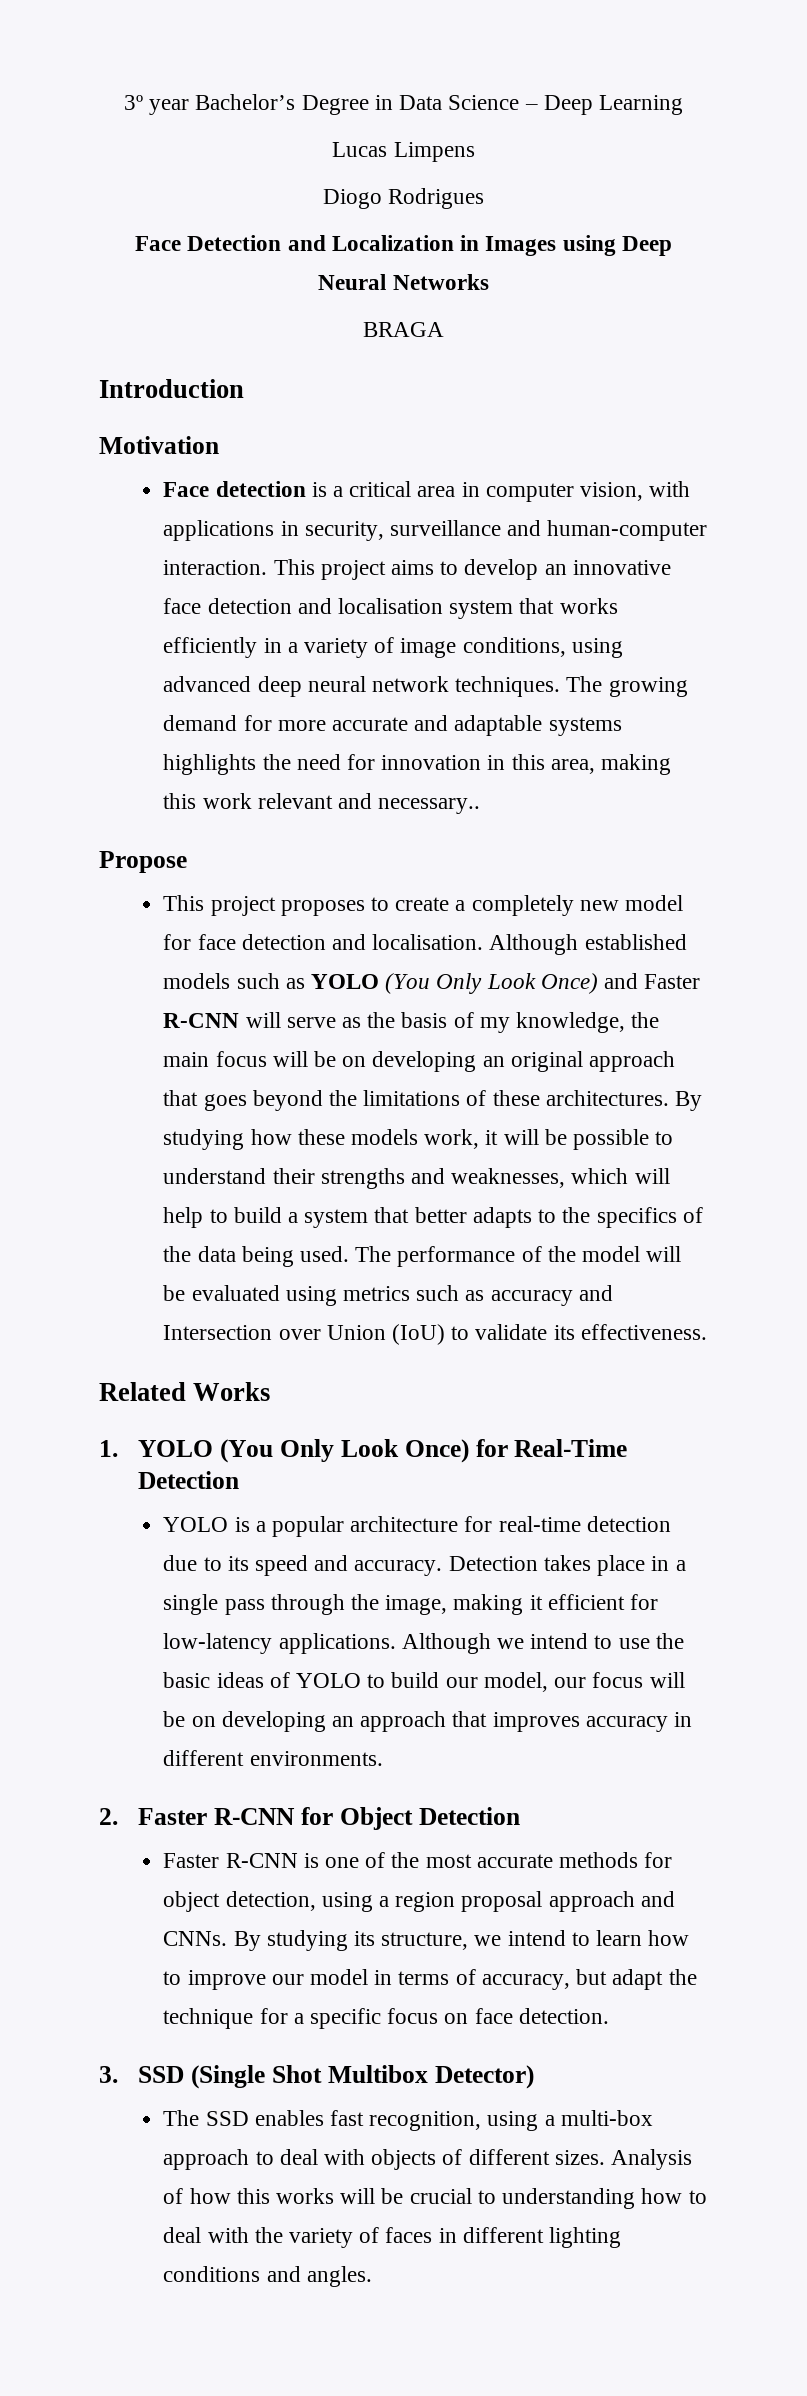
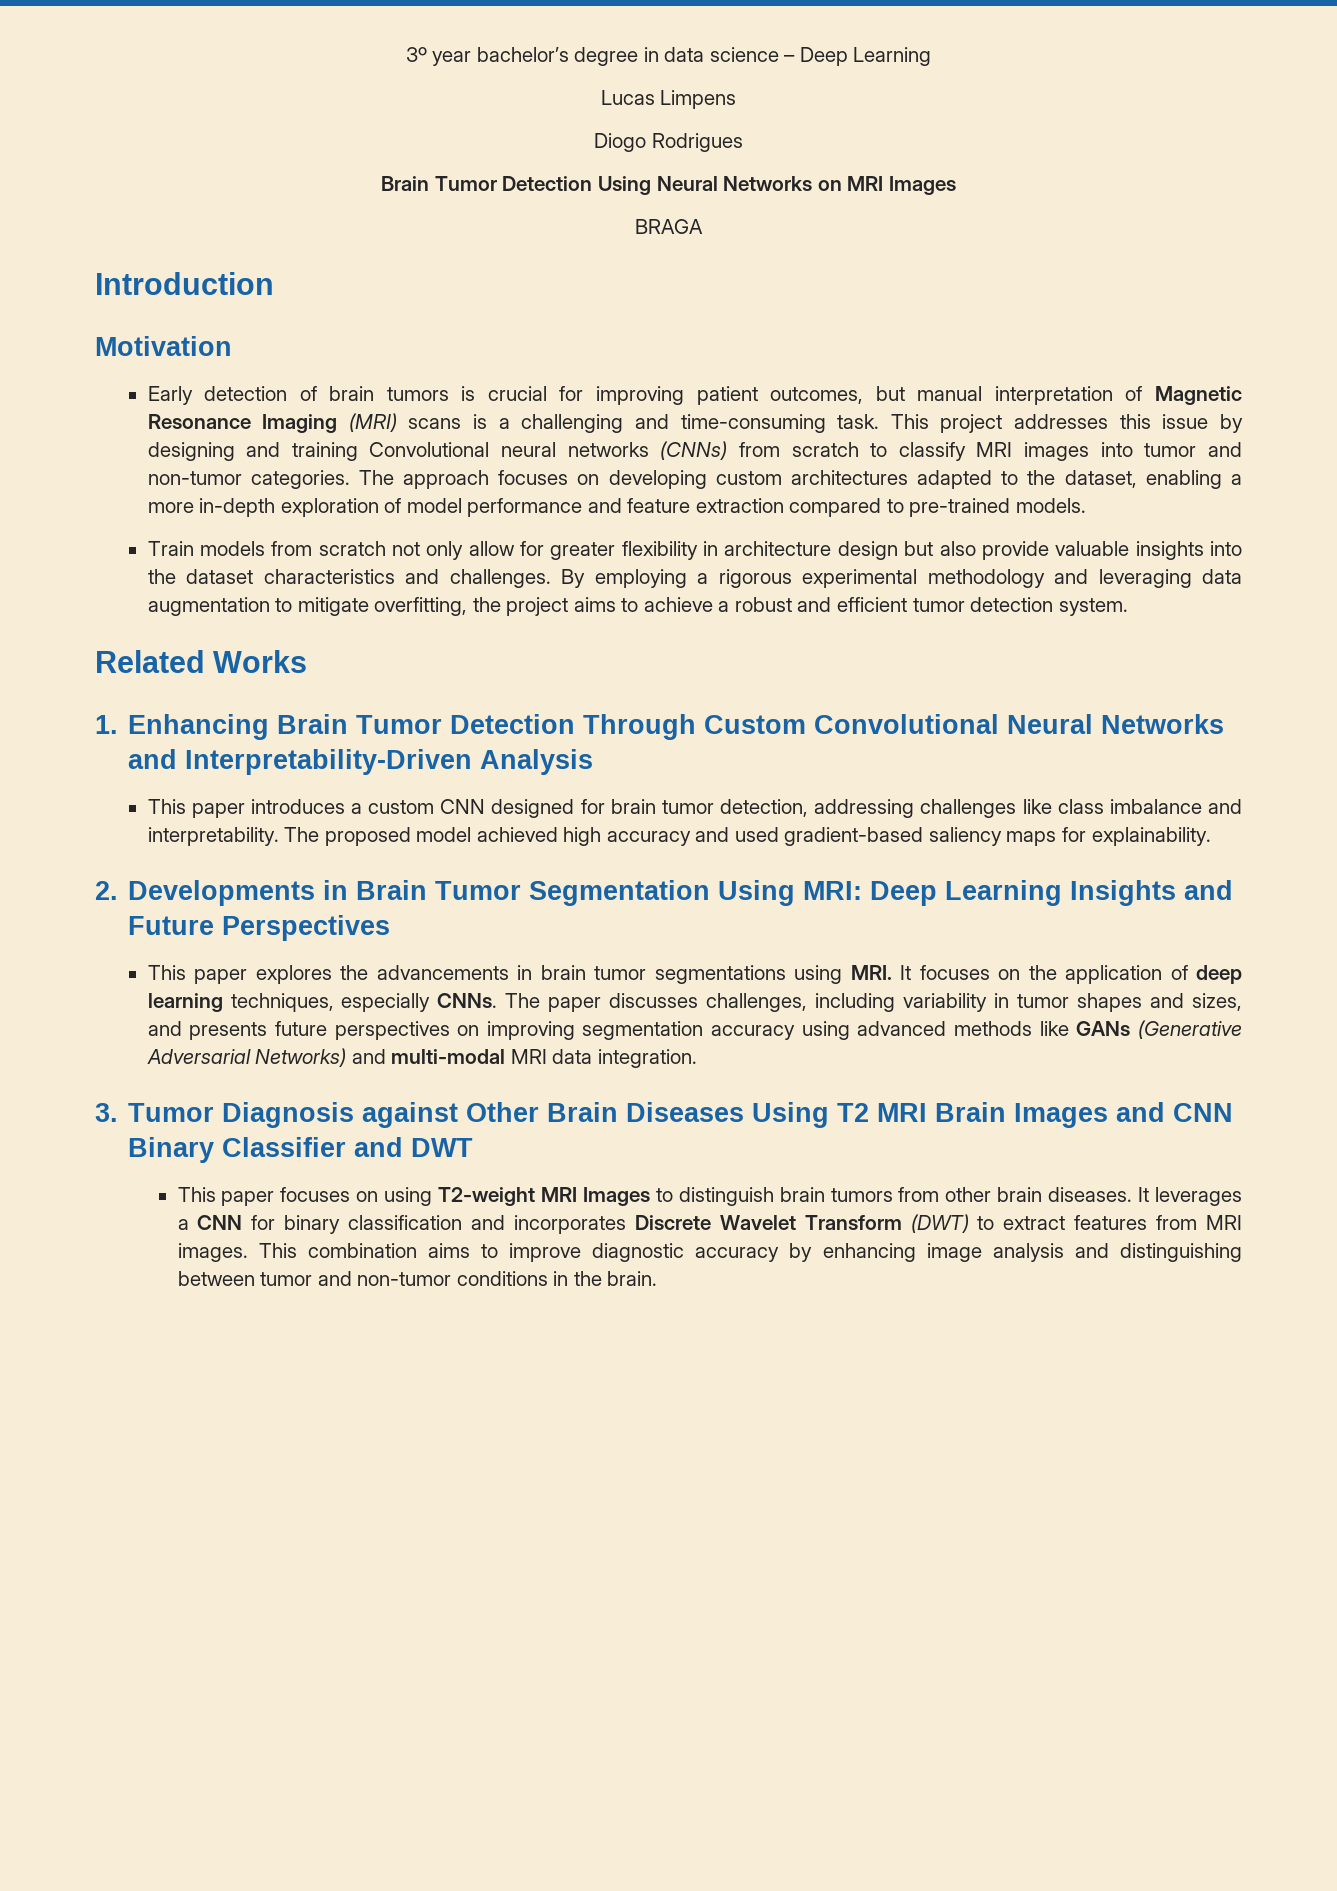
[195,94,520,115] Bachelor’s Degree in Data Science -> [476,47,779,66] bachelor’s degree in data science
[135,235,672,256] [318,274,489,290] Face Detection and Localization in Images using Deep Neural Networks -> [381,176,956,195] Brain Tumor Detection Using Neural Networks on MRI Images
[163,481,691,502] [163,520,708,541] [163,559,671,580] [163,598,618,619] [163,637,623,658] [163,676,688,697] [163,715,622,736] [163,754,672,775] [163,793,481,814] [99,851,187,873] [163,895,684,916] [163,934,687,955] [163,973,701,994] [163,1012,660,1033] [163,1051,676,1072] [163,1090,703,1111] [163,1129,674,1150] [163,1168,670,1189] [163,1207,703,1228] [163,1246,682,1267] [163,1285,613,1306] [163,1324,707,1345] [99,1382,271,1401] [99,1439,628,1463] [138,1471,240,1489] [163,1516,671,1537] [163,1555,686,1576] [163,1594,659,1615] [163,1633,684,1654] [163,1672,685,1692] [163,1711,693,1732] [163,1750,383,1766] [99,1807,520,1830] [163,1852,673,1868] [163,1891,675,1912] [163,1930,690,1951] [163,1969,697,1990] [163,2008,609,2029] [99,2065,534,2089] [163,2110,653,2131] [163,2149,693,2170] [163,2188,707,2209] [163,2227,622,2248] [163,2266,372,2287] Face detection is a critical area in computer vision, with applications in security, surveillance and human-computer interaction. This project aims to develop an innovative face detection and localisation system that works efficiently in a variety of image conditions, using advanced deep neural network techniques. The growing demand for more accurate and adaptable systems highlights the need for innovation in this area, making this work relevant and necessary.. // Propose // This project proposes to create a completely new model for face detection and localisation. Although established models such as YOLO (You Only Look Once) and Faster R-CNN will serve as the basis of my knowledge, the main focus will be on developing an original approach that goes beyond the limitations of these architectures. By studying how these models work, it will be possible to understand their strengths and weaknesses, which will help to build a system that better adapts to the specifics of the data being used. The performance of the model will be evaluated using metrics such as accuracy and Intersection over Union (IoU) to validate its effectiveness. // Related Works // 1. YOLO (You Only Look Once) for Real-Time Detection // YOLO is a popular architecture for real-time detection due to its speed and accuracy. Detection takes place in a single pass through the image, making it efficient for low-latency applications. Although we intend to use the basic ideas of YOLO to build our model, our focus will be on developing an approach that improves accuracy in different environments. // 2. Faster R-CNN for Object Detection // Faster R-CNN is one of the most accurate methods for object detection, using a region proposal approach and CNNs. By studying its structure, we intend to learn how to improve our model in terms of accuracy, but adapt the technique for a specific focus on face detection. // 3. SSD (Single Shot Multibox Detector) // The SSD enables fast recognition, using a multi-box approach to deal with objects of different sizes. Analysis of how this works will be crucial to understanding how to deal with the variety of faces in different lighting conditions and angles. -> [147,386,1242,405] [147,413,1243,433] [147,441,1242,461] [147,470,1242,489] [147,498,1086,517] [147,541,1242,560] [147,569,1243,588] [147,597,1128,616] [95,650,308,673] [95,714,1225,740] [128,749,594,775] [147,799,1242,818] [147,827,1211,846] [95,880,1234,906] [128,915,391,941] [147,965,1243,984] [147,993,1243,1012] [147,1020,1242,1040] [146,1048,697,1068] [95,1102,1234,1128] [128,1137,474,1163] [177,1187,1243,1206] [177,1214,1243,1234] [177,1243,1243,1262] [177,1271,658,1286] Early detection of brain tumors is crucial for improving patient outcomes, but manual interpretation of Magnetic Resonance Imaging (MRI) scans is a challenging and time-consuming task. This project addresses this issue by designing and training Convolutional neural networks (CNNs) from scratch to classify MRI images into tumor and non-tumor categories. The approach focuses on developing custom architectures adapted to the dataset, enabling a more in-depth exploration of model performance and feature extraction compared to pre-trained models. // Train models from scratch not only allow for greater flexibility in architecture design but also provide valuable insights into the dataset characteristics and challenges. By employing a rigorous experimental methodology and leveraging data augmentation to mitigate overfitting, the project aims to achieve a robust and efficient tumor detection system. // Related Works // 1. Enhancing Brain Tumor Detection Through Custom Convolutional Neural Networks and Interpretability-Driven Analysis // This paper introduces a custom CNN designed for brain tumor detection, addressing challenges like class imbalance and interpretability. The proposed model achieved high accuracy and used gradient-based saliency maps for explainability. // 2. Developments in Brain Tumor Segmentation Using MRI: Deep Learning Insights and Future Perspectives // This paper explores the advancements in brain tumor segmentations using MRI. It focuses on the application of deep learning techniques, especially CNNs. The paper discusses challenges, including variability in tumor shapes and sizes, and presents future perspectives on improving segmentation accuracy using advanced methods like GANs (Generative Adversarial Networks) and multi-modal MRI data integration. // 3. Tumor Diagnosis against Other Brain Diseases Using T2 MRI Brain Images and CNN Binary Classifier and DWT // This paper focuses on using T2-weight MRI Images to distinguish brain tumors from other brain diseases. It leverages a CNN for binary classification and incorporates Discrete Wavelet Transform (DWT) to extract features from MRI images. This combination aims to improve diagnostic accuracy by enhancing image analysis and distinguishing between tumor and non-tumor conditions in the brain.

